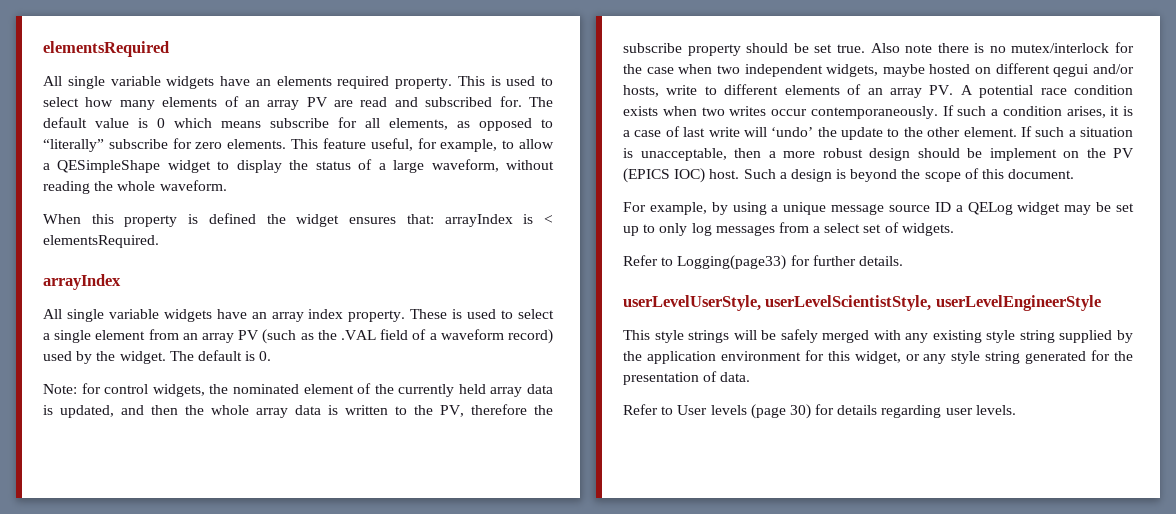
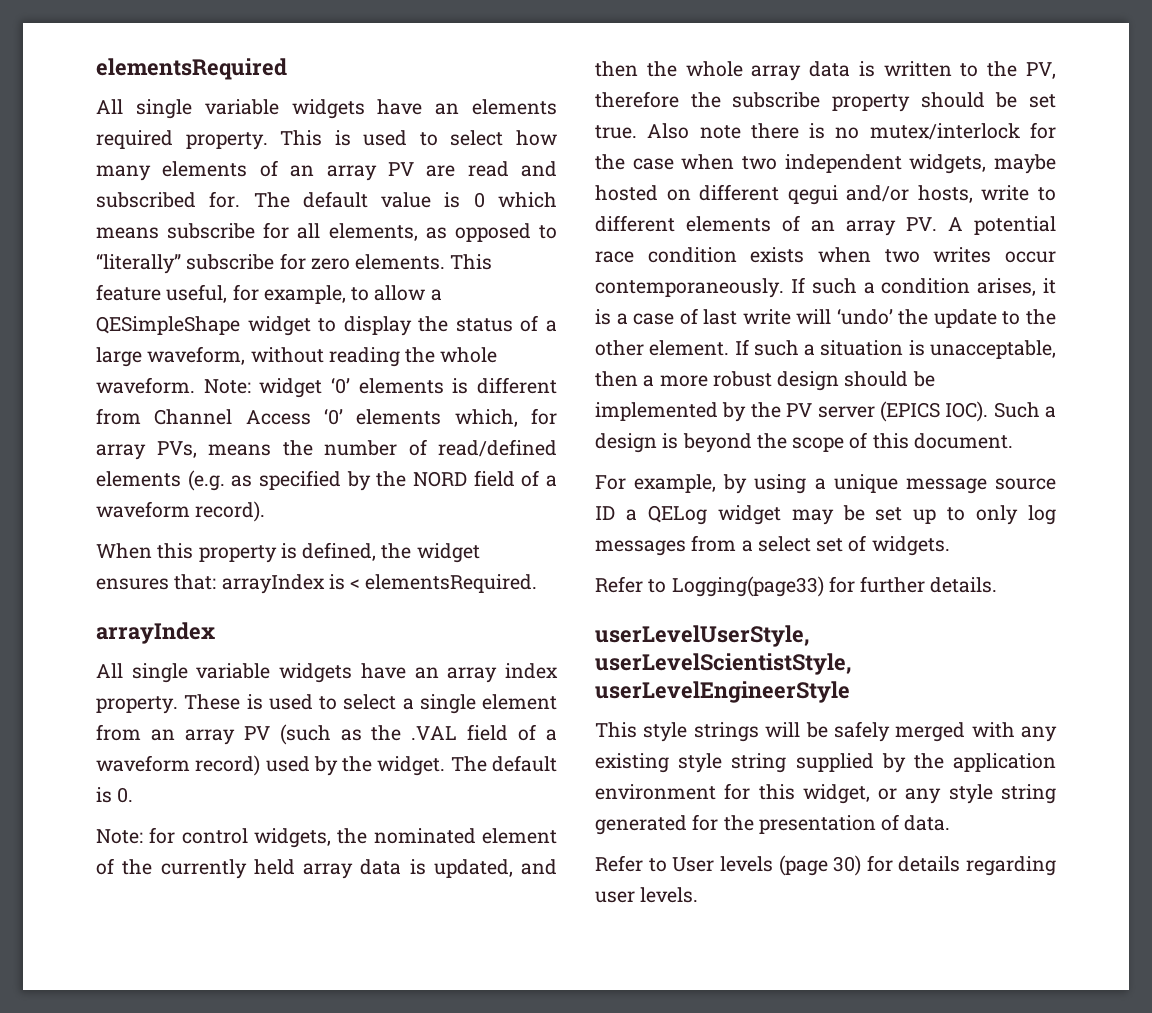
(227, 185) none -> [203,377,557,398] [96,408,557,427] [96,439,557,460] [96,470,557,491] [96,501,266,522] Note: widget ‘0’ elements is different from Channel Access ‘0’ elements which, for array PVs, means the number of read/defined elements (e.g. as specified by the NORD field of a waveform record).
[208,213,256,224] defined -> [302,542,377,561] defined,
[989,148,1134,161] [623,168,740,183] implement on the PV (EPICS IOC) host. -> [595,401,989,422] implemented by the PV server (EPICS IOC).

